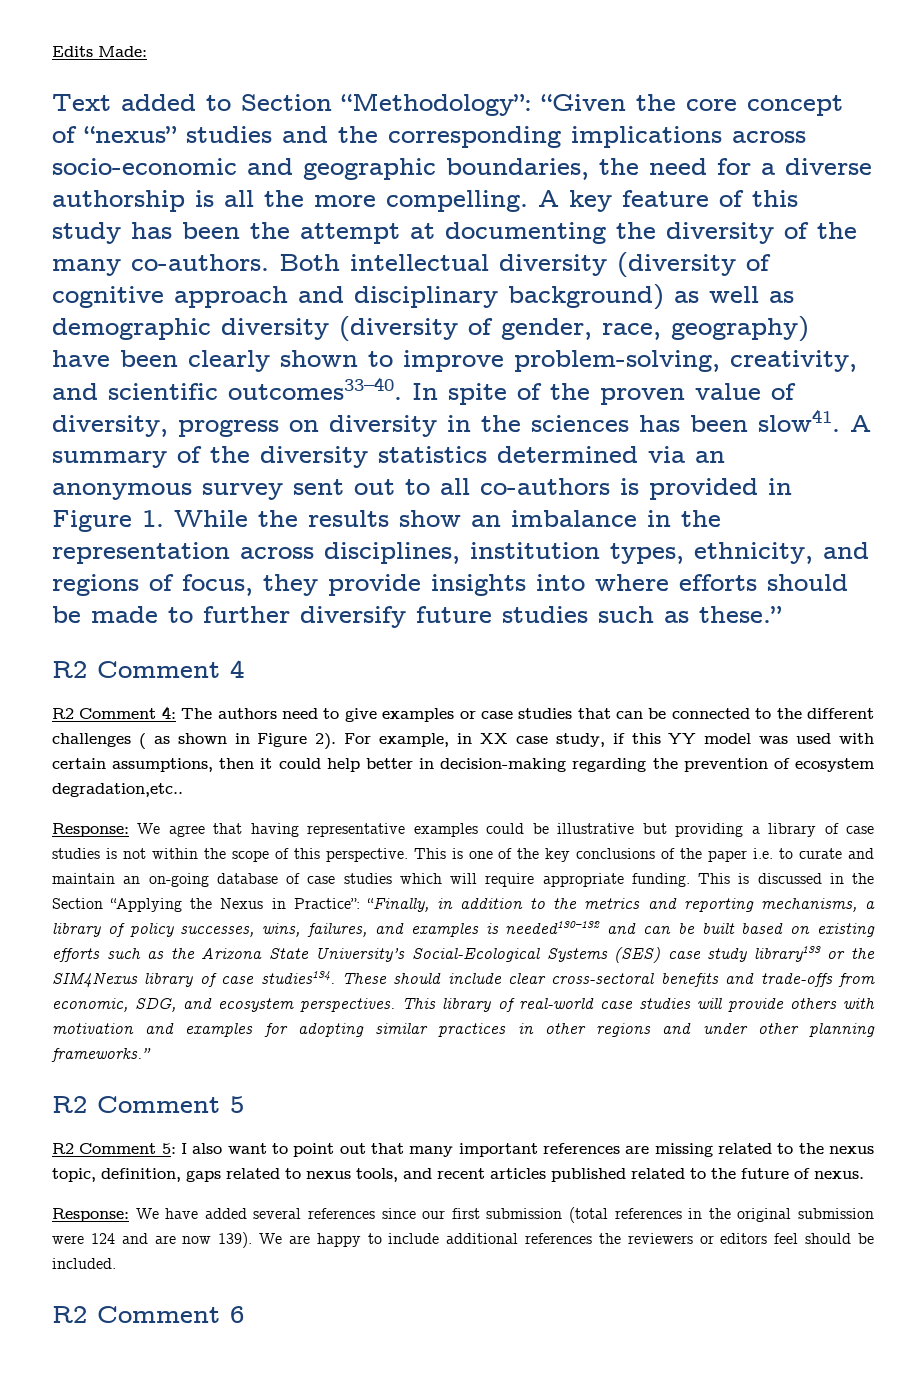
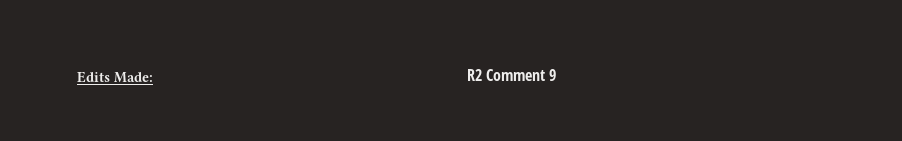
[52,93,843,116] [52,126,806,148] [52,158,872,180] [52,190,798,212] [52,222,857,244] [52,252,771,277] [52,284,794,310] [52,316,809,342] [52,350,857,372] [52,377,796,405] [52,409,871,437] [52,446,725,468] [52,478,792,500] [52,510,721,532] [52,542,869,564] [52,574,848,596] [52,606,782,628] [52,660,244,678] [52,706,875,722] [52,733,875,750] [52,758,875,772] [52,783,183,797] [52,823,875,837] [52,848,875,862] [52,873,874,887] [52,898,875,912] [52,921,875,937] [52,946,875,963] [52,971,875,988] [52,997,875,1012] [52,1023,876,1037] [51,1048,151,1062] [52,1096,244,1113] [52,1143,875,1157] [52,1168,864,1182] [52,1207,875,1223] [52,1232,875,1248] [52,1258,116,1269] [52,1306,244,1323] Text added to Section “Methodology”: “Given the core concept of “nexus” studies and the corresponding implications across socio-economic and geographic boundaries, the need for a diverse authorship is all the more compelling. A key feature of this study has been the attempt at documenting the diversity of the many co-authors. Both intellectual diversity (diversity of cognitive approach and disciplinary background) as well as demographic diversity (diversity of gender, race, geography) have been clearly shown to improve problem-solving, creativity, and scientific outcomes33–40. In spite of the proven value of diversity, progress on diversity in the sciences has been slow41. A summary of the diversity statistics determined via an anonymous survey sent out to all co-authors is provided in Figure 1. While the results show an imbalance in the representation across disciplines, institution types, ethnicity, and regions of focus, they provide insights into where efforts should be made to further diversify future studies such as these.” // R2 Comment 4 // R2 Comment 4: The authors need to give examples or case studies that can be connected to the different challenges ( as shown in Figure 2). For example, in XX case study, if this YY model was used with certain assumptions, then it could help better in decision-making regarding the prevention of ecosystem degradation,etc.. // Response: We agree that having representative examples could be illustrative but providing a library of case studies is not within the scope of this perspective. This is one of the key conclusions of the paper i.e. to curate and maintain an on-going database of case studies which will require appropriate funding. This is discussed in the Section “Applying the Nexus in Practice”: “Finally, in addition to the metrics and reporting mechanisms, a library of policy successes, wins, failures, and examples is needed130–132 and can be built based on existing efforts such as the Arizona State University’s Social-Ecological Systems (SES) case study library133 or the SIM4Nexus library of case studies134. These should include clear cross-sectoral benefits and trade-offs from economic, SDG, and ecosystem perspectives. This library of real-world case studies will provide others with motivation and examples for adopting similar practices in other regions and under other planning frameworks.” // R2 Comment 5 // R2 Comment 5: I also want to point out that many important references are missing related to the nexus topic, definition, gaps related to nexus tools, and recent articles published related to the future of nexus. // Response: We have added several references since our first submission (total references in the original submission were 124 and are now 139). We are happy to include additional references the reviewers or editors feel should be included. // R2 Comment 6 -> [467,69,557,81] R2 Comment 9

